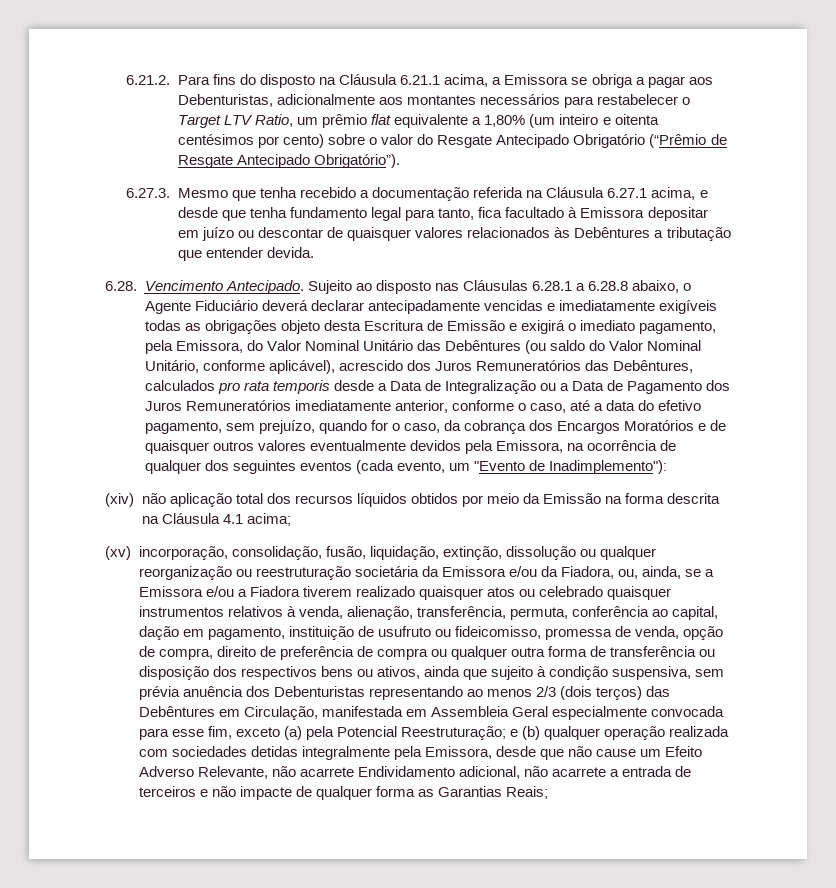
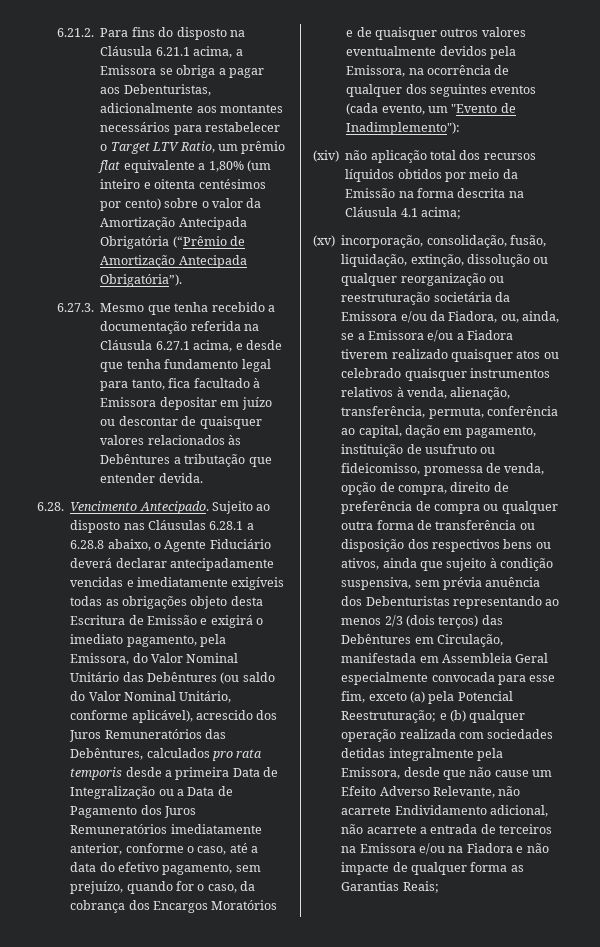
[417,134,727,148] [177,154,401,168] do Resgate Antecipado Obrigatório (“Prêmio de Resgate Antecipado Obrigatório”). -> [246,198,262,208] [100,217,247,230] [100,236,246,249] [100,255,247,268] [100,274,183,287] da Amortização Antecipada Obrigatória (“Prêmio de Amortização Antecipada Obrigatória”).
(387, 387) none -> [175,767,230,780] primeira
(196, 791) none -> [341,843,513,855] na Emissora e/ou na Fiadora

